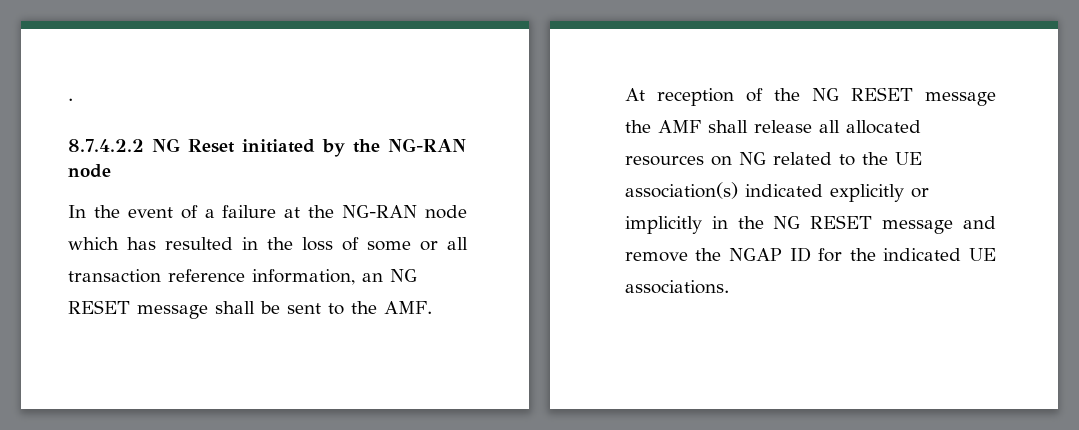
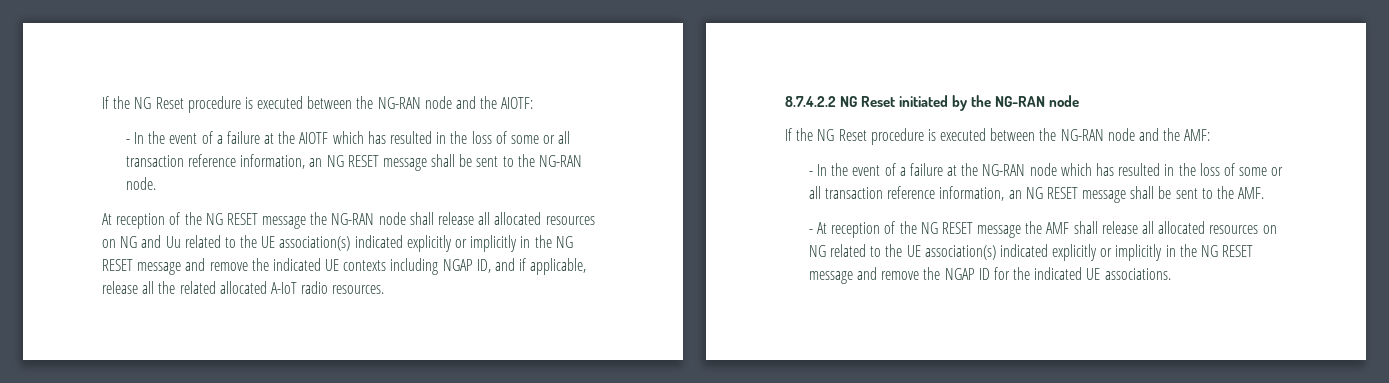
[68,98,73,101] . -> [102,96,534,113] [125,131,571,144] [125,154,583,171] [125,177,156,190] [102,212,595,229] [102,235,573,252] [102,258,587,275] [102,281,385,294] If the NG Reset procedure is executed between the NG-RAN node and the AIOTF: // - In the event of a failure at the AIOTF which has resulted in the loss of some or all transaction reference information, an NG RESET message shall be sent to the NG-RAN node. // At reception of the NG RESET message the NG-RAN node shall release all allocated resources on NG and Uu related to the UE association(s) indicated explicitly or implicitly in the NG RESET message and remove the indicated UE contexts including NGAP ID, and if applicable, release all the related allocated A-IoT radio resources.
(111, 171) none -> [785,128,1211,145] [808,171,813,176] If the NG Reset procedure is executed between the NG-RAN node and the AMF: // -
(432, 307) none -> [808,229,813,234] -

